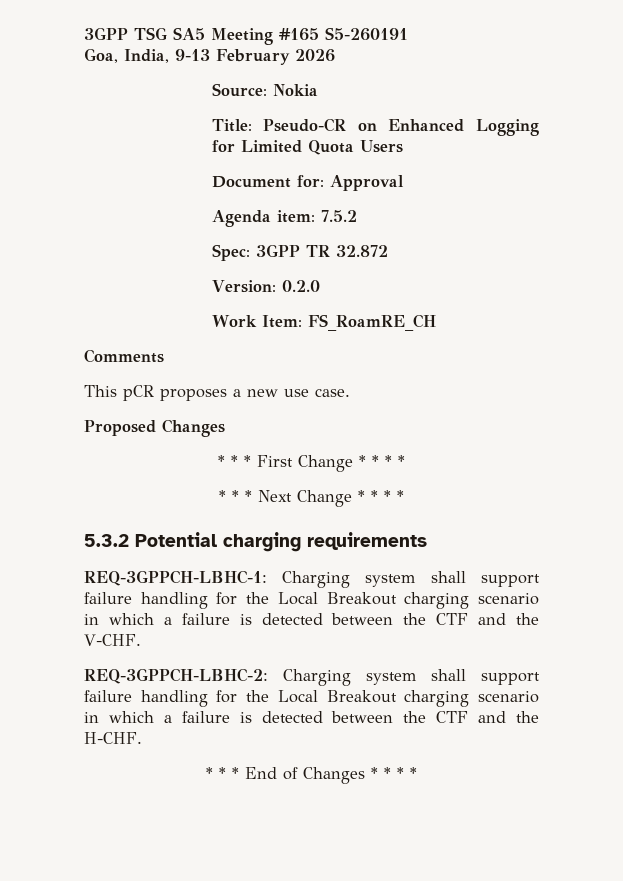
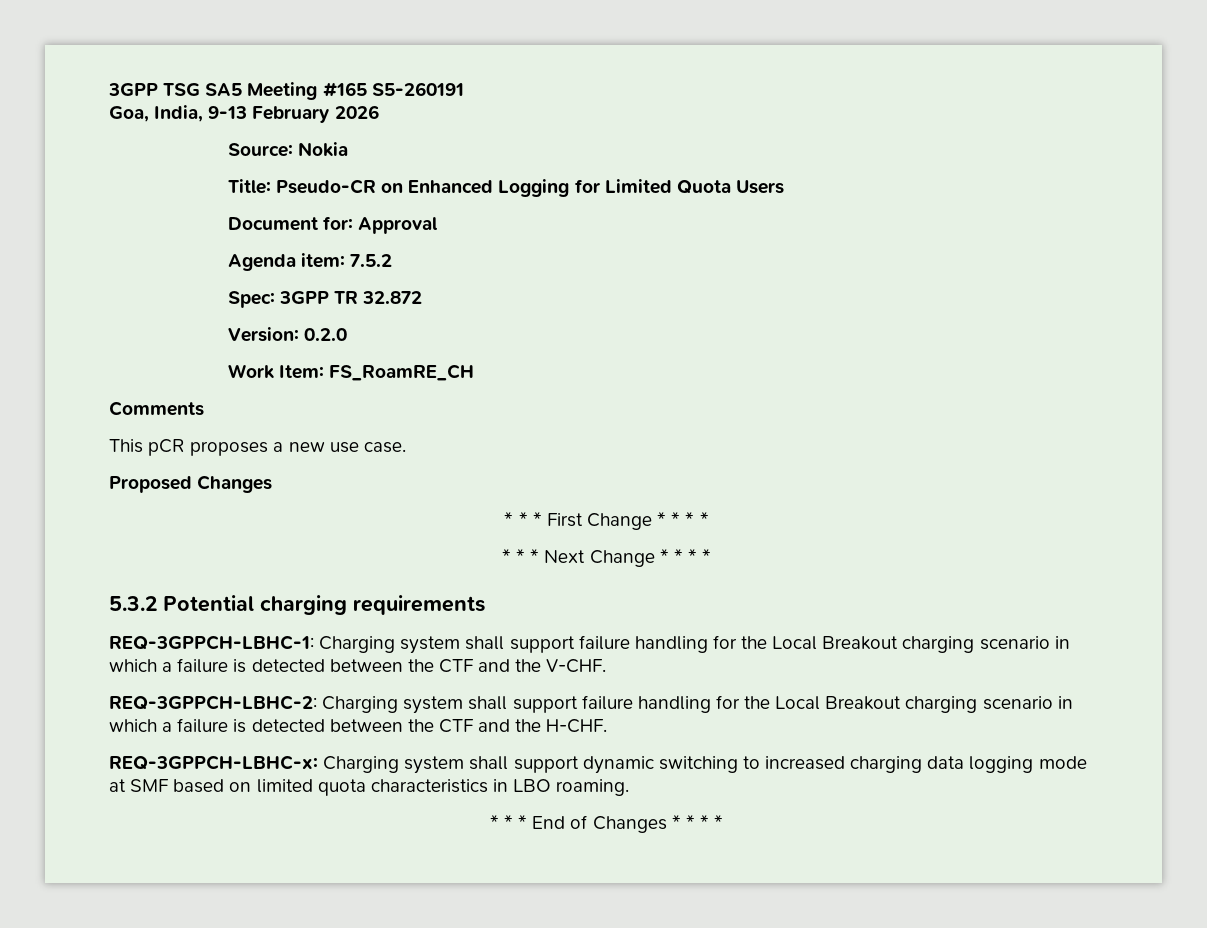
(142, 738) none -> [109,755,1087,774] [109,779,630,796] // REQ-3GPPCH-LBHC-x: Charging system shall support dynamic switching to increased charging data logging mode at SMF based on limited quota characteristics in LBO roaming.

